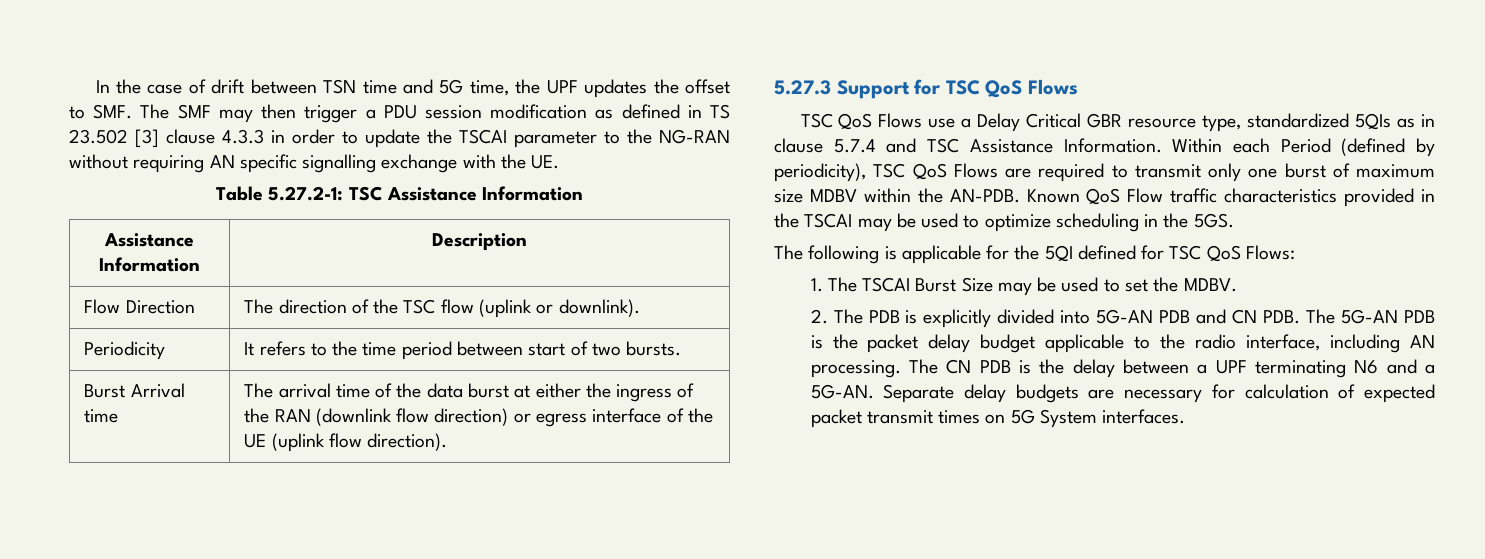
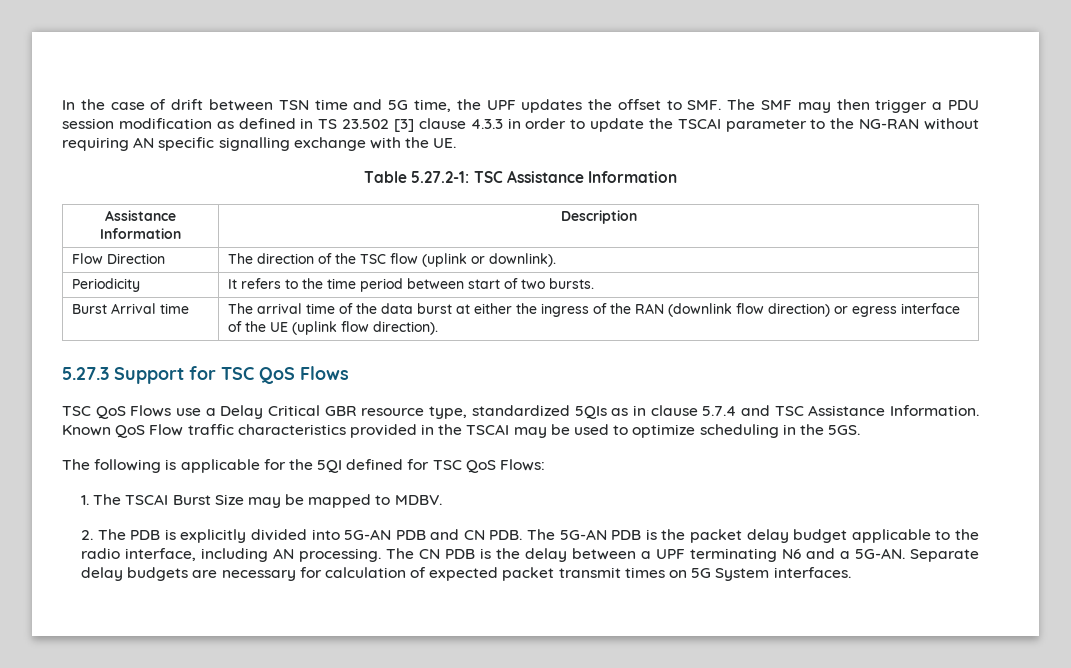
[1172,138,1435,157] [774,163,1435,182] [774,188,1020,203] Within each Period (defined by periodicity), TSC QoS Flows are required to transmit only one burst of maximum size MDBV within the AN-PDB. -> (980, 410) none
[1061,277,1179,292] used to set the -> [308,494,391,508] mapped to

